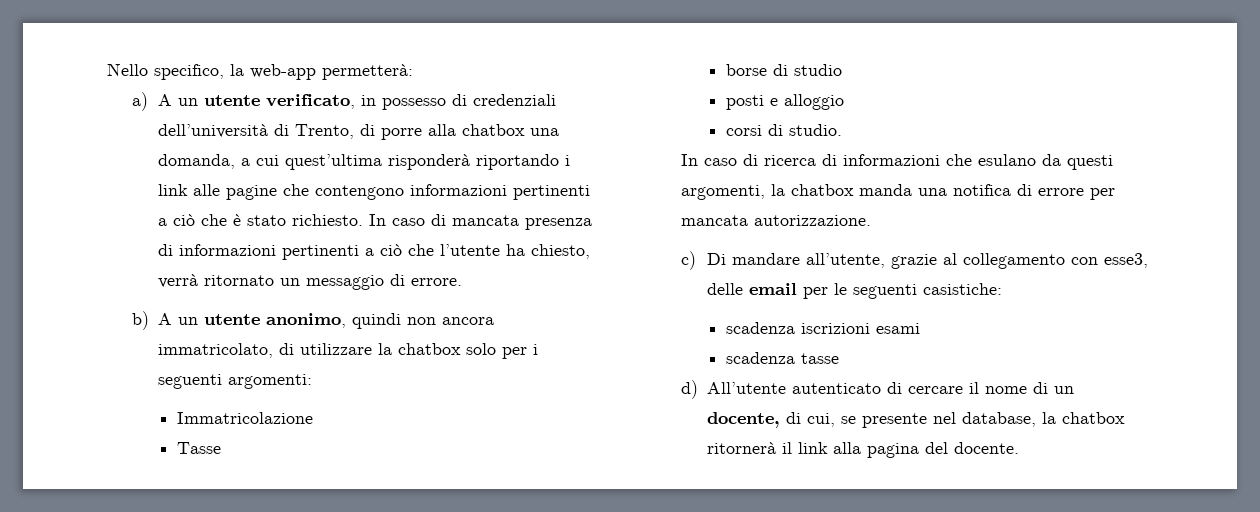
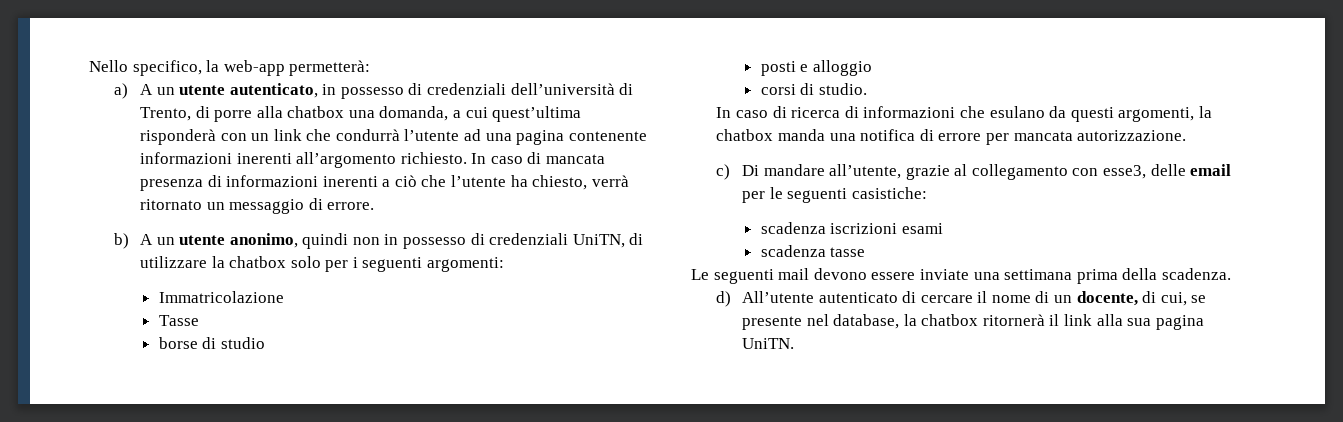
[265,94,355,109] verificato, -> [229,83,318,98] autenticato,
[475,154,570,170] [157,184,590,200] [157,214,286,226] riportando i link alle pagine che contengono informazioni pertinenti a ciò che è stato -> [220,129,647,145] [139,152,397,168] con un link che condurrà l’utente ad una pagina contenente informazioni inerenti all’argomento
[281,245,359,260] pertinenti -> [322,176,378,187] inerenti
[442,317,495,325] [158,343,274,358] ancora immatricolato, -> [384,233,625,249] in possesso di credenziali UniTN,
(840, 358) none -> [691,268,1231,284] // Le seguenti mail devono essere inviate una settimana prima della scadenza.
[867,442,1020,458] pagina del docente. -> [1127,315,1204,330] [741,338,794,349] sua pagina UniTN.

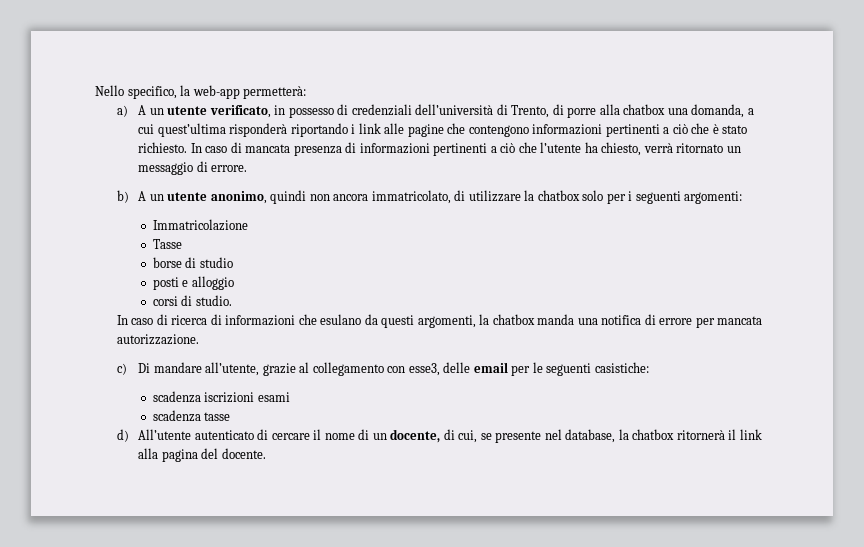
[229,83,318,98] autenticato, -> [209,105,271,118] verificato,
[220,129,647,145] [139,152,397,168] con un link che condurrà l’utente ad una pagina contenente informazioni inerenti all’argomento -> [290,123,748,137] riportando i link alle pagine che contengono informazioni pertinenti a ciò che è stato
[322,176,378,187] inerenti -> [433,143,488,156] pertinenti
[384,233,625,249] in possesso di credenziali UniTN, -> [333,190,451,204] ancora immatricolato,
[691,268,1231,284] // Le seguenti mail devono essere inviate una settimana prima della scadenza. -> (231, 416) none
[1127,315,1204,330] [741,338,794,349] sua pagina UniTN. -> [161,448,266,462] pagina del docente.

